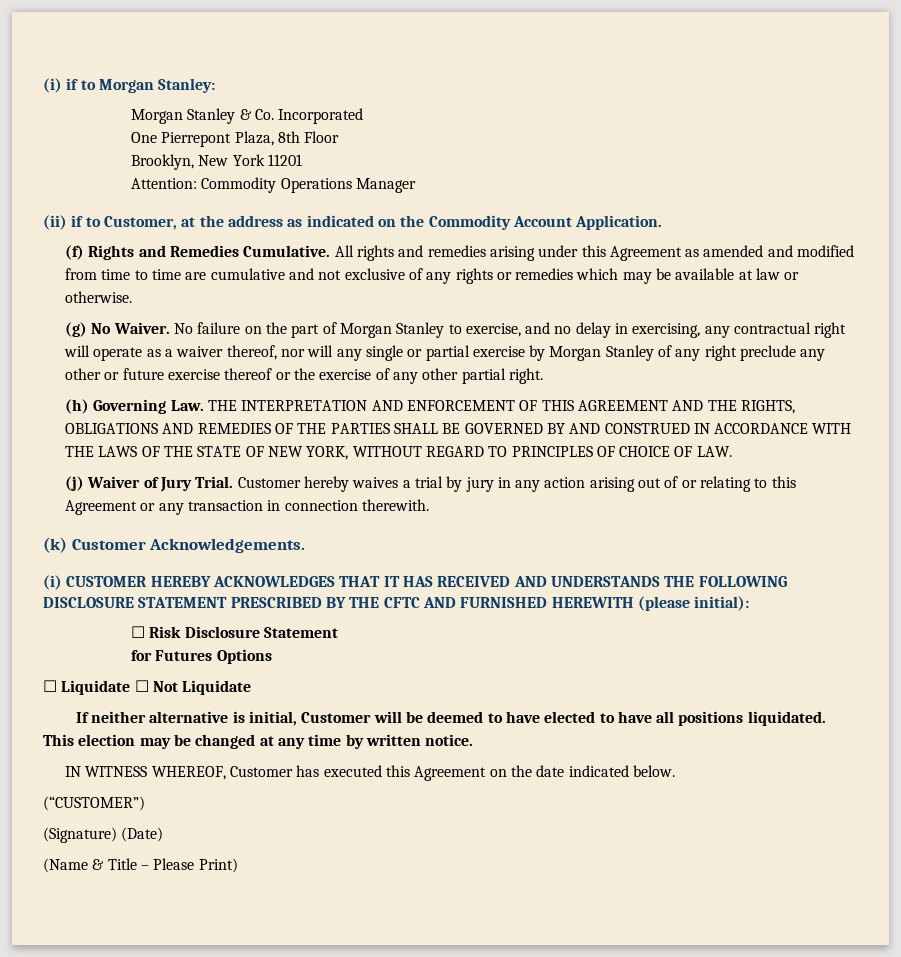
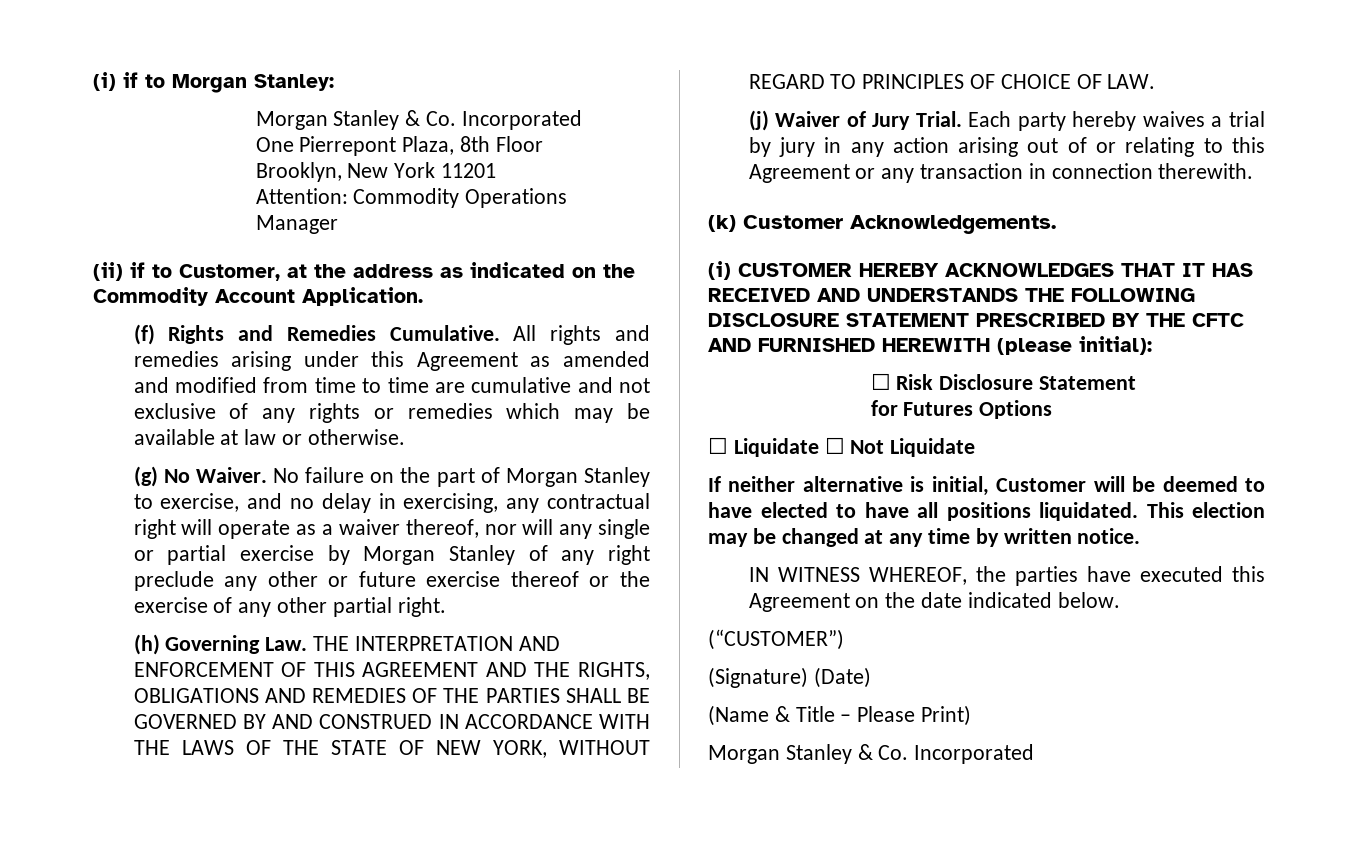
[237,477,301,488] Customer -> [968,111,1066,131] Each party
[229,765,320,777] Customer has -> [975,566,1131,586] the parties have
(238, 865) none -> [708,744,1035,764] // Morgan Stanley & Co. Incorporated

